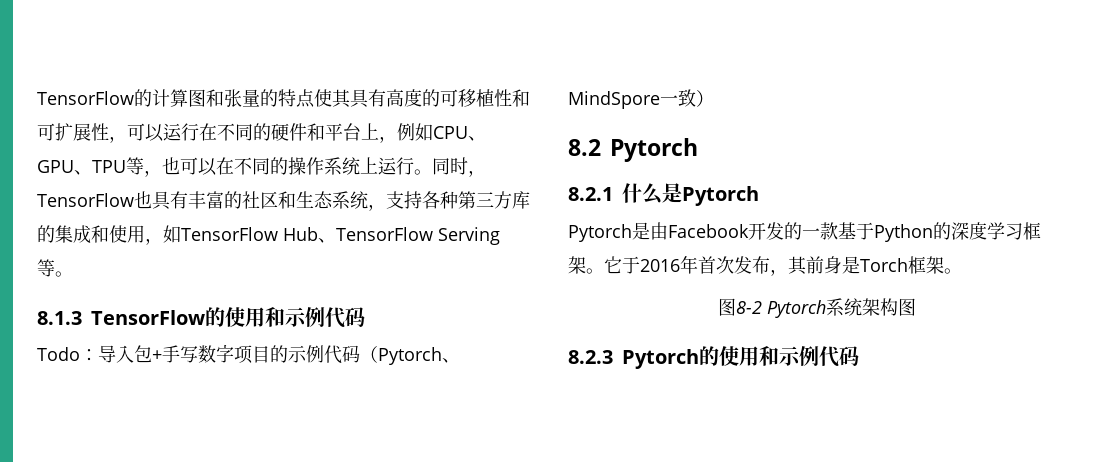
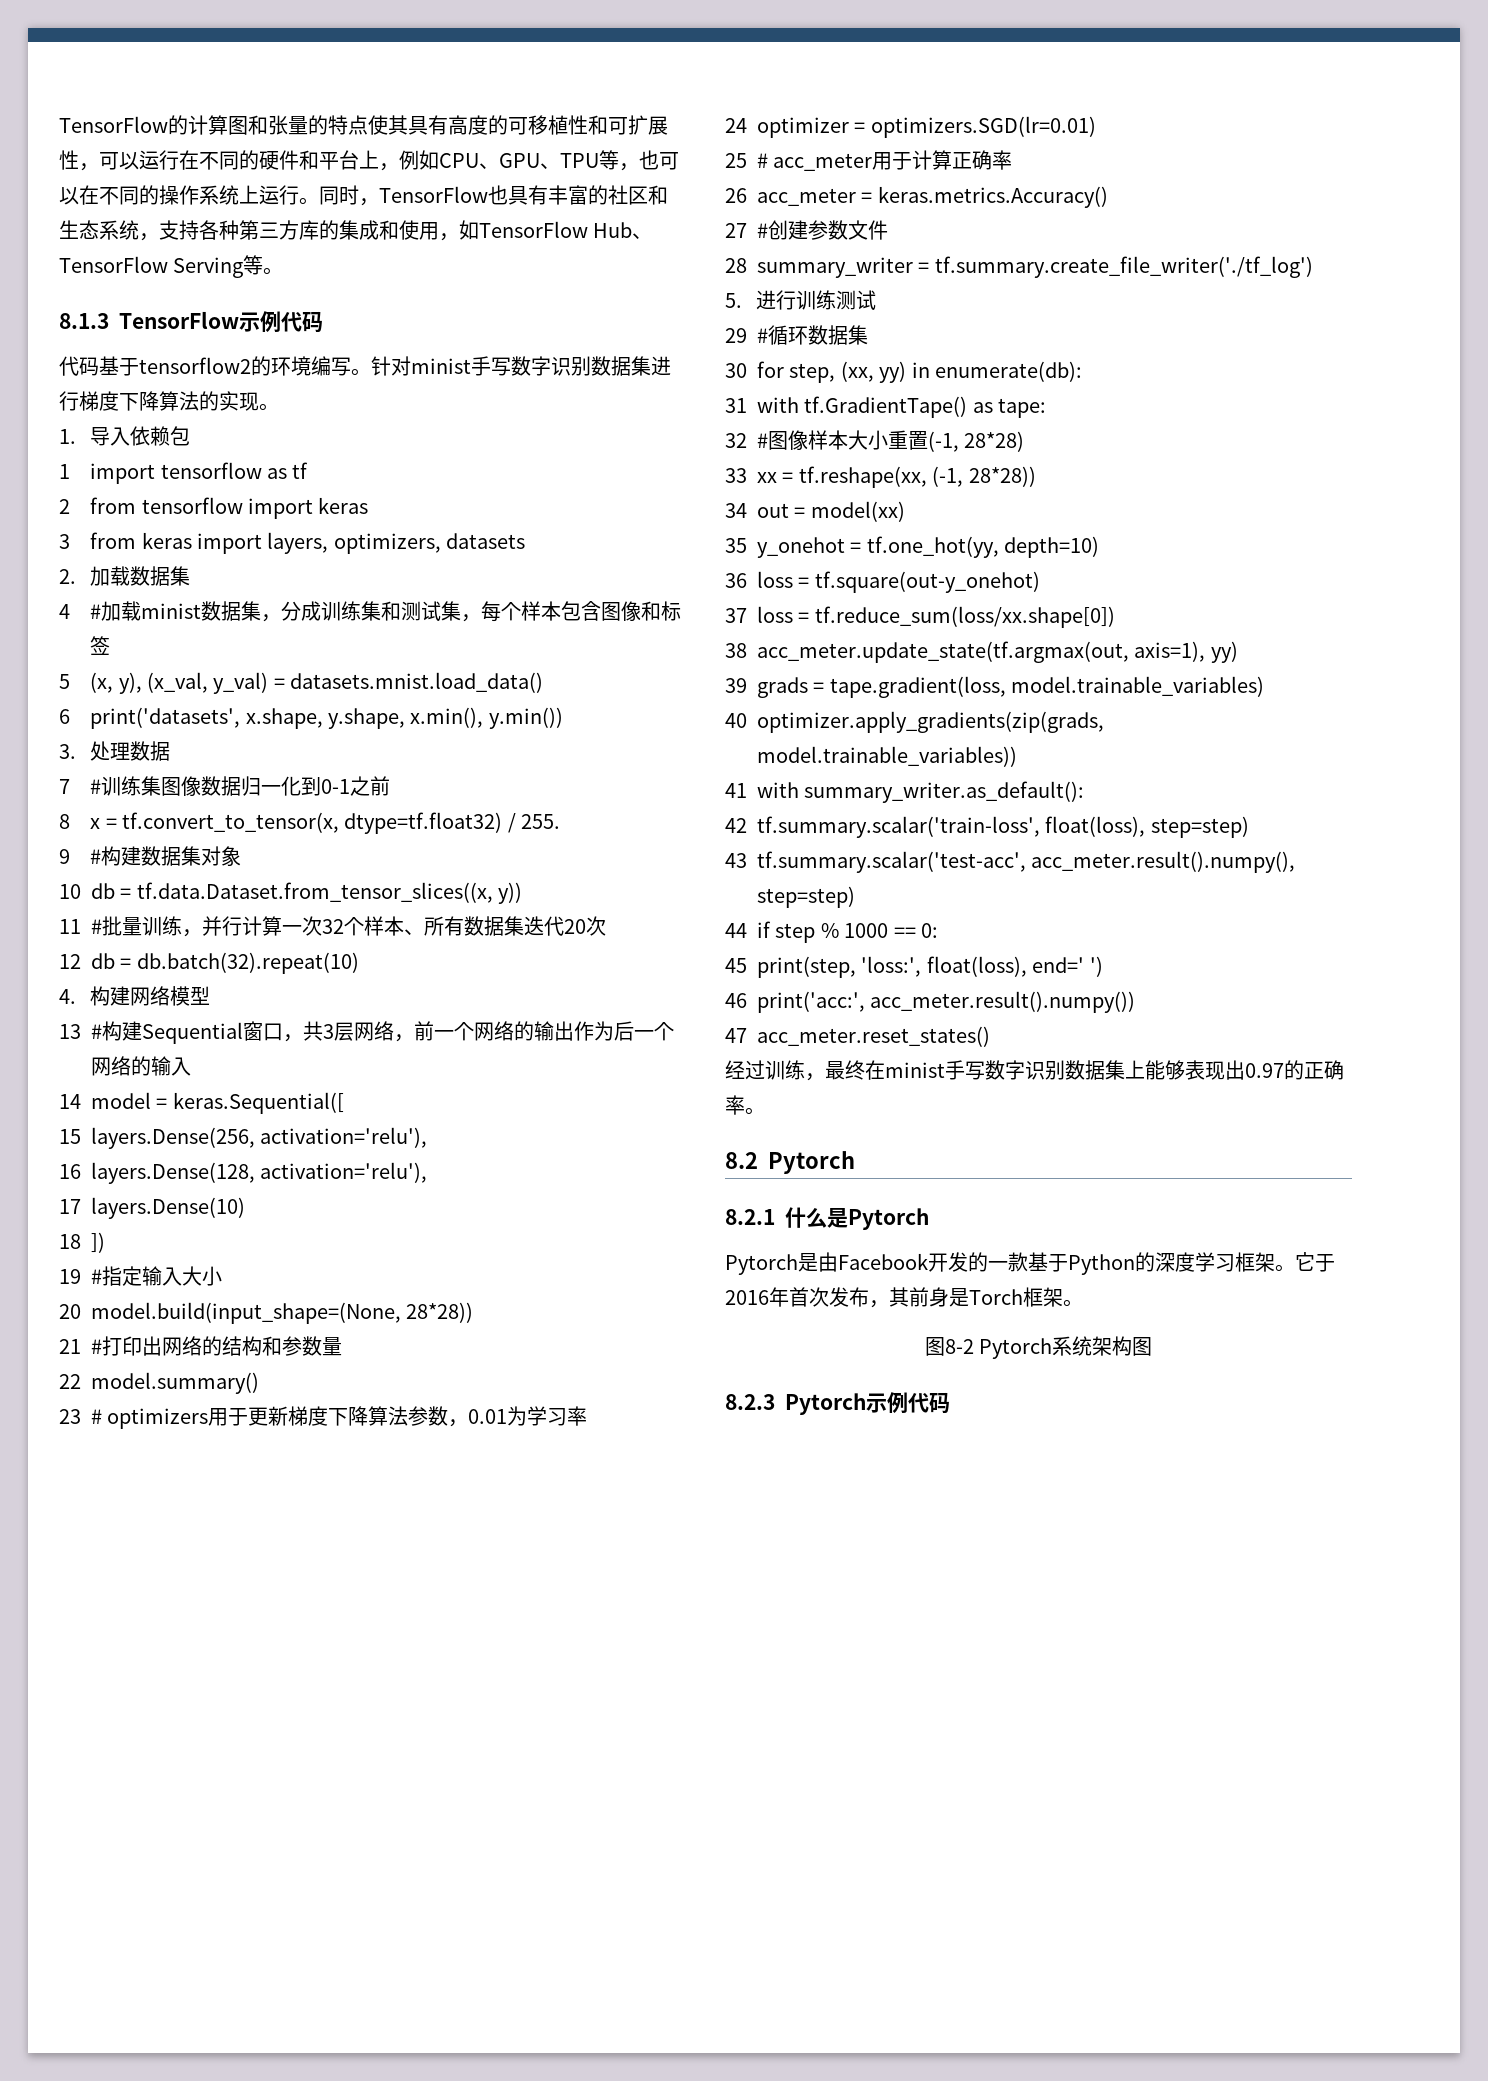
[204,307,285,327] 的使用和 -> (239, 320) none
[37,344,460,365] [568,89,714,109] Todo：导入包+手写数字项目的示例代码（Pytorch、MindSpore一致） -> [59,356,671,376] [59,391,279,411] [59,426,191,446] [59,462,309,484] [59,497,369,519] [59,532,526,554] [59,566,191,586] [59,601,682,622] [90,636,111,655] [59,672,544,694] [59,707,563,729] [59,741,171,761] [59,776,391,796] [59,812,561,834] [59,846,242,866] [59,882,523,904] [59,916,606,937] [59,952,359,974] [59,986,211,1006] [59,1021,674,1044] [91,1056,191,1076] [59,1092,344,1114] [59,1127,428,1149] [59,1162,428,1184] [59,1197,245,1219] [59,1232,105,1253] [59,1266,222,1286] [59,1302,474,1324] [59,1336,342,1356] [59,1372,259,1394] [59,1406,588,1429] [725,116,1096,138] [725,150,1013,171] [725,186,1108,208] [725,220,888,240] [725,256,1313,278] [725,290,877,310] [725,325,868,345] [725,361,1082,383] [725,396,1047,418] [725,430,1025,452] [725,466,1036,488] [725,501,905,522] [725,536,1100,558] [725,571,1040,593] [725,606,1115,628] [725,641,1238,663] [725,676,1265,698] [725,711,1104,733] [757,746,1017,767] [725,781,1085,803] [725,816,1249,838] [725,851,1296,873] [757,886,855,908] [725,921,938,943] [725,956,1103,978] [725,991,1136,1013] [725,1026,990,1047] [725,1060,1344,1081] [725,1095,765,1115] 代码基于tensorflow2的环境编写。针对minist手写数字识别数据集进行梯度下降算法的实现。 // 1.导入依赖包 // 1 import tensorflow as tf // 2 from tensorflow import keras // 3 from keras import layers, optimizers, datasets // 2.加载数据集 // 4 #加载minist数据集，分成训练集和测试集，每个样本包含图像和标签 // 5 (x, y), (x_val, y_val) = datasets.mnist.load_data() // 6 print('datasets', x.shape, y.shape, x.min(), y.min()) // 3.处理数据 // 7 #训练集图像数据归一化到0-1之前 // 8 x = tf.convert_to_tensor(x, dtype=tf.float32) / 255. // 9 #构建数据集对象 // 10 db = tf.data.Dataset.from_tensor_slices((x, y)) // 11 #批量训练，并行计算一次32个样本、所有数据集迭代20次 // 12 db = db.batch(32).repeat(10) // 4.构建网络模型 // 13 #构建Sequential窗口，共3层网络，前一个网络的输出作为后一个网络的输入 // 14 model = keras.Sequential([ // 15 layers.Dense(256, activation='relu'), // 16 layers.Dense(128, activation='relu'), // 17 layers.Dense(10) // 18 ]) // 19 #指定输入大小 // 20 model.build(input_shape=(None, 28*28)) // 21 #打印出网络的结构和参数量 // 22 model.summary() // 23 # optimizers用于更新梯度下降算法参数，0.01为学习率 // 24 optimizer = optimizers.SGD(lr=0.01) // 25 # acc_meter用于计算正确率 // 26 acc_meter = keras.metrics.Accuracy() // 27 #创建参数文件 // 28 summary_writer = tf.summary.create_file_writer('./tf_log') // 5.进行训练测试 // 29 #循环数据集 // 30 for step, (xx, yy) in enumerate(db): // 31 with tf.GradientTape() as tape: // 32 #图像样本大小重置(-1, 28*28) // 33 xx = tf.reshape(xx, (-1, 28*28)) // 34 out = model(xx) // 35 y_onehot = tf.one_hot(yy, depth=10) // 36 loss = tf.square(out-y_onehot) // 37 loss = tf.reduce_sum(loss/xx.shape[0]) // 38 acc_meter.update_state(tf.argmax(out, axis=1), yy) // 39 grads = tape.gradient(loss, model.trainable_variables) // 40 optimizer.apply_gradients(zip(grads, model.trainable_variables)) // 41 with summary_writer.as_default(): // 42 tf.summary.scalar('train-loss', float(loss), step=step) // 43 tf.summary.scalar('test-acc', acc_meter.result().numpy(), step=step) // 44 if step % 1000 == 0: // 45 print(step, 'loss:', float(loss), end=' ') // 46 print('acc:', acc_meter.result().numpy()) // 47 acc_meter.reset_states() // 经过训练，最终在minist手写数字识别数据集上能够表现出0.97的正确率。
[699,346,779,366] 的使用和 -> (866, 1404) none

